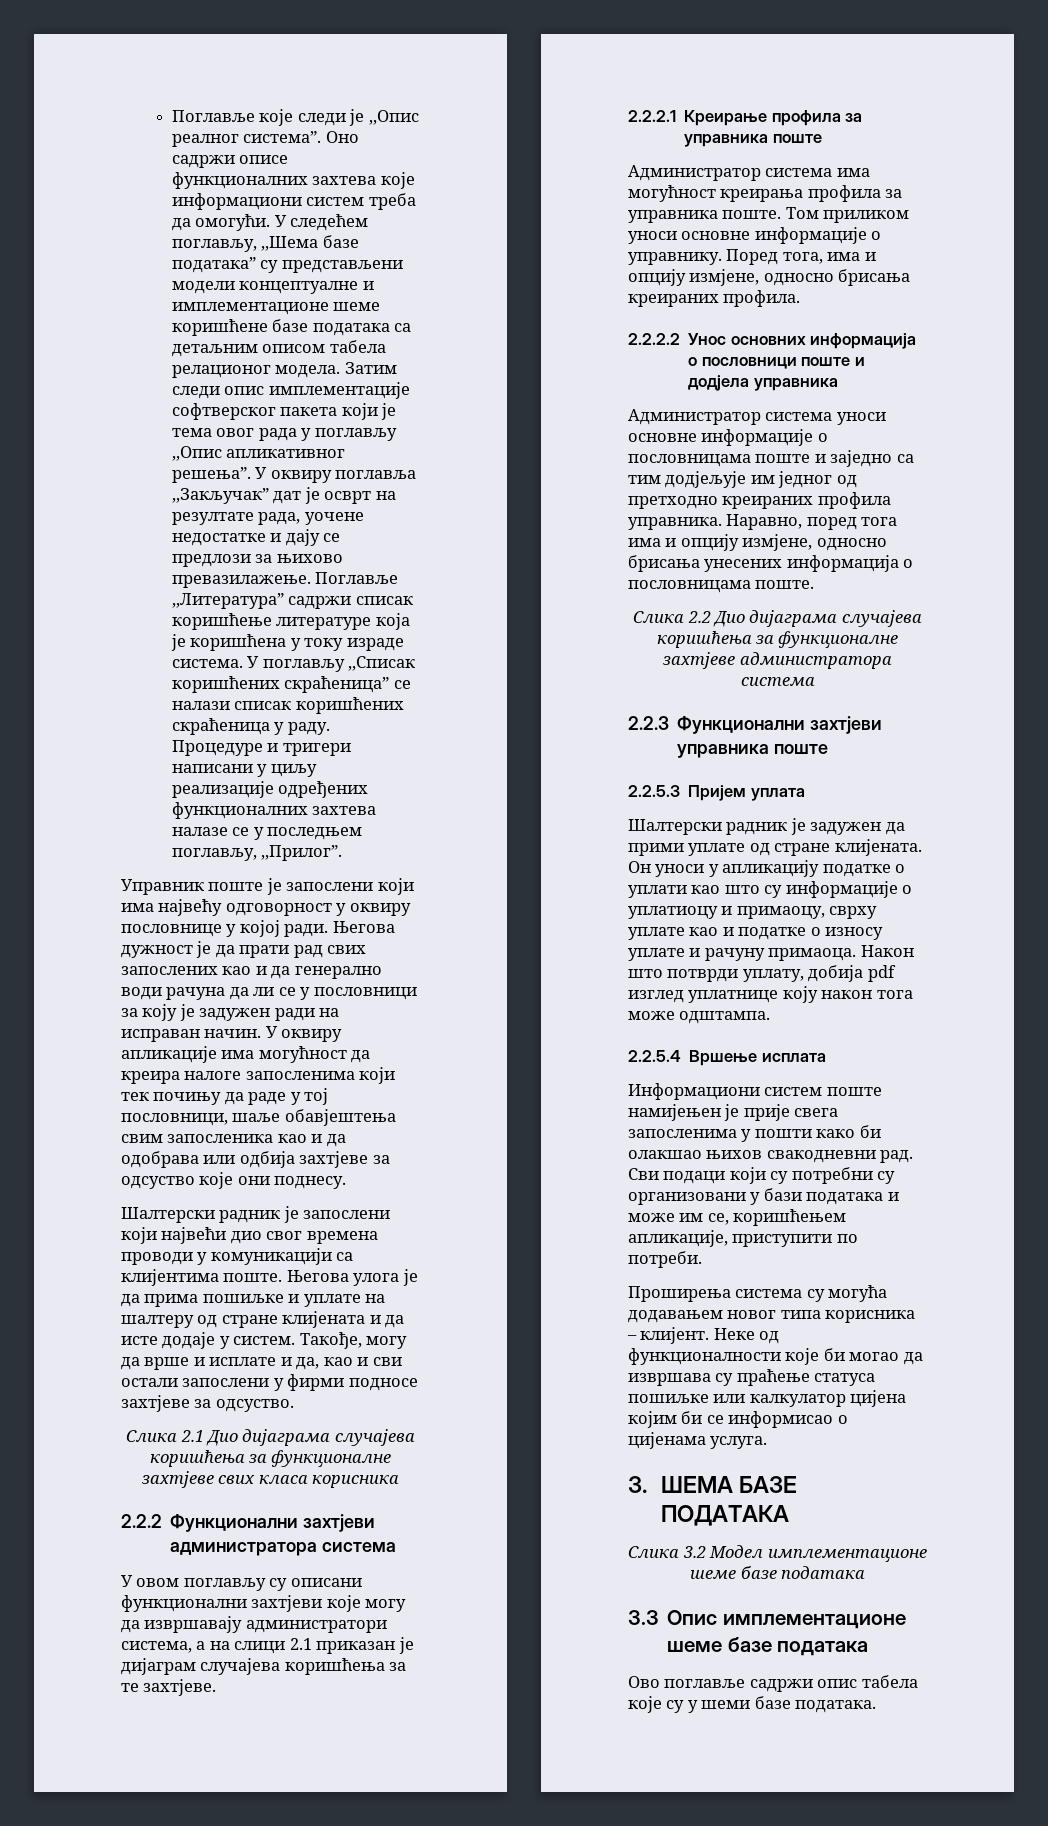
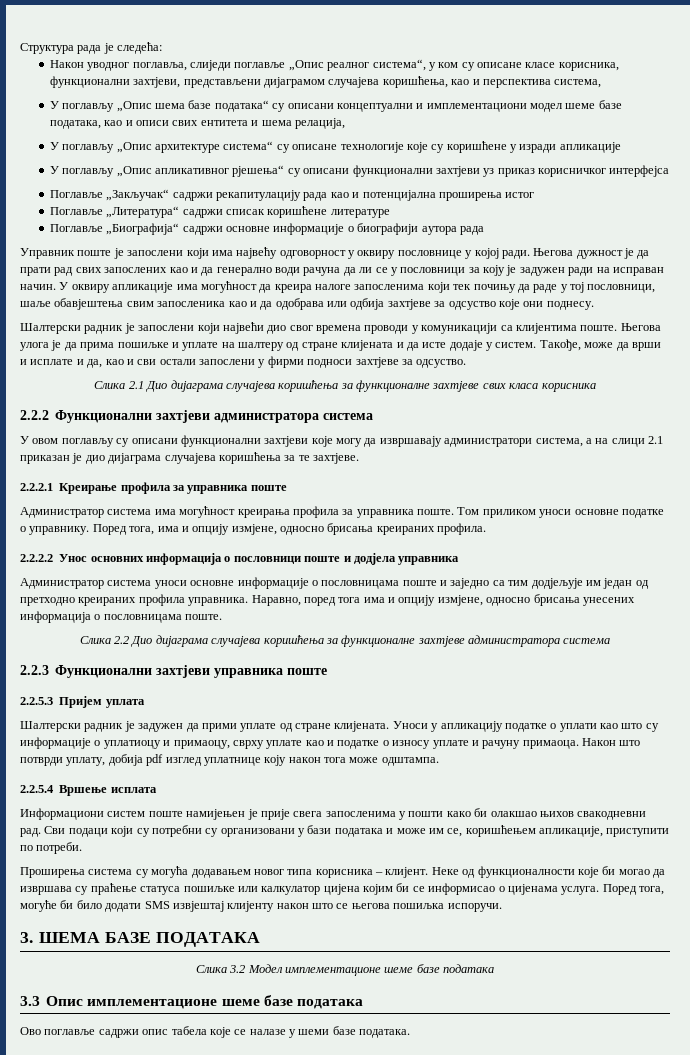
[171,109,419,126] [171,131,359,147] [171,155,289,168] [171,172,415,189] [171,193,416,210] [171,214,369,231] [171,235,359,252] [171,257,403,273] [171,281,374,294] [171,302,381,315] [171,319,412,336] [171,340,386,357] [171,362,397,378] [171,382,410,399] [171,403,397,420] [171,428,397,441] [171,446,346,461] [171,467,417,483] [171,487,396,504] [171,512,364,525] [171,529,341,546] [171,554,343,567] [171,572,399,588] [171,593,284,609] Поглавље које следи је ,,Опис реалног система”. Оно садржи описе функционалних захтева које информациони систем треба да омогући. У следећем поглављу, ,,Шема базе података” су представљени модели концептуалне и имплементационе шеме коришћене базе података са детаљним описом табела релационог модела. Затим следи опис имплементације софтверског пакета који је тема овог рада у поглављу ,,Опис апликативног решења”. У оквиру поглавља ,,Закључак” дат је осврт на резултате рада, уочене недостатке и дају се предлози за њихово превазилажење. Поглавље ,,Литература” -> [20,42,163,54] [49,59,619,71] [49,76,602,88] [49,100,622,112] [49,118,345,129] [49,141,621,153] [49,165,670,177] [49,189,535,201] [49,206,180,218] Структура рада је следећа: // Након уводног поглавља, слиједи поглавље „Опис реалног система“, у ком су описане класе корисника, функционални захтјеви, представљени дијаграмом случајева коришћења, као и перспектива система, // У поглављу „Опис шема базе података“ су описани концептуални и имплементациони модел шеме базе података, као и описи свих ентитета и шема релација, // У поглављу „Опис архитектуре система“ су описане технологије које су коришћене у изради апликације // У поглављу „Опис апликативног рјешења“ су описани функционални захтјеви уз приказ корисничког интерфејса // Поглавље „Закључак“ садржи рекапитулацију рада као и потенцијална проширења истог // Поглавље „Литература“
[171,613,272,630] коришћење -> [267,206,328,218] коришћене
[375,613,410,630] [170,634,404,651] [171,656,416,672] [171,676,411,693] [171,697,404,714] [171,718,330,735] [171,740,351,756] [171,764,317,777] [171,781,369,798] [171,802,377,819] [171,827,363,840] [171,845,343,861] која је коришћена у току израде система. У поглављу ,,Списак коришћених скраћеница” се налази списак коришћених скраћеница у раду. Процедуре и тригери написани у циљу реализације одређених функционалних захтева налазе се у последњем поглављу, ,,Прилог”. -> [49,223,484,235] // Поглавље „Биографија“ садржи основне информације о биографији аутора рада
[366,1336,408,1349] [121,1357,190,1370] могу да врше -> [584,342,661,351] може да врши
[348,1378,418,1391] подносе -> [307,359,353,368] подноси
[121,1658,196,1675] дијаграм -> [85,453,162,464] дио дијаграма
[754,227,867,244] информације -> [621,509,664,518] податке
[778,471,833,488] једног -> [603,578,633,589] један
[628,861,705,877] Он уноси -> [392,721,428,729] Уноси
(768, 1442) none -> [602,884,664,895] [20,900,502,912] Поред тога, могуће би било додати SMS извјештај клијенту након што се његова пошиљка испоручи.
[666,1700,685,1713] су -> [234,1029,286,1035] се налазе

